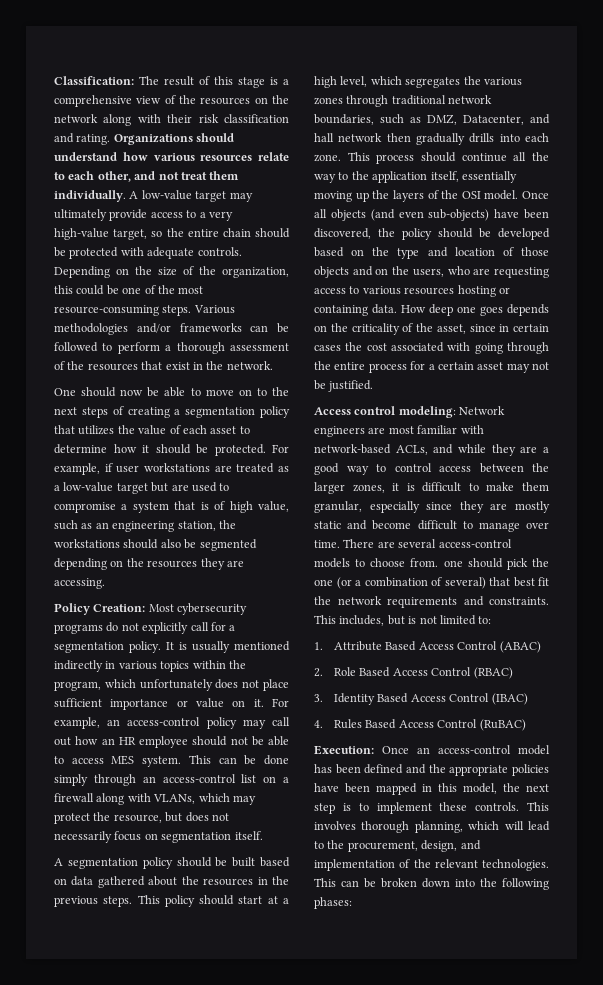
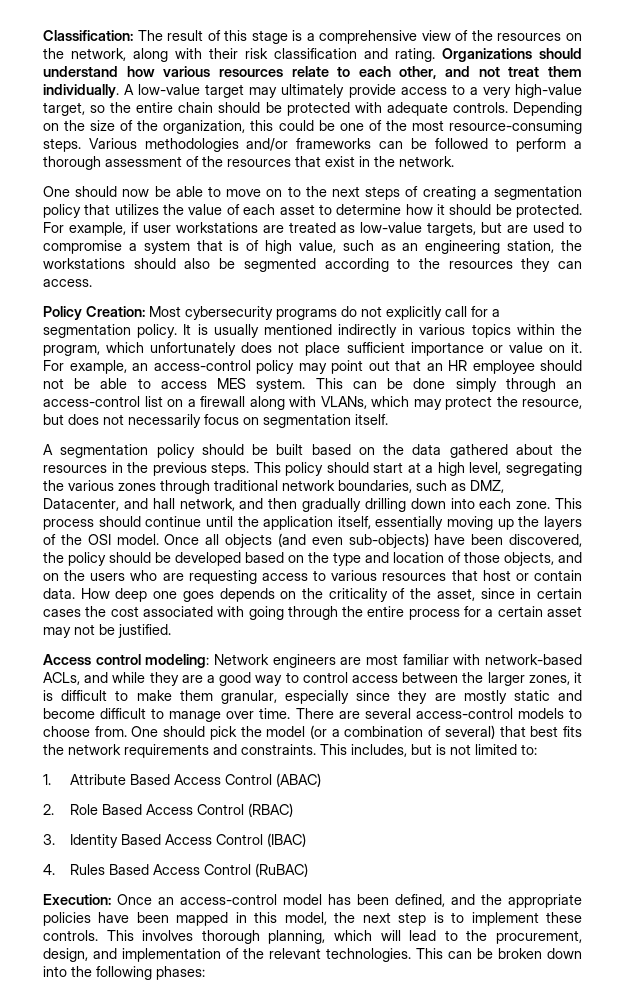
[54,114,98,123] network -> [71,48,126,61] network,
[54,482,148,494] a low-value target -> [360,222,477,236] low-value targets,
[54,558,124,570] depending on -> [324,258,411,272] according to
[226,560,244,567] [54,578,105,589] are accessing. -> [557,261,582,269] [43,279,92,287] can access.
[272,717,290,726] [54,736,99,746] call out how -> [331,360,421,374] point out that
(67, 881) none -> [383,444,404,455] the
[370,76,461,88] which segregates -> [506,462,582,476] segregating
[338,133,495,145] network then gradually drills -> [179,498,446,512] network, and then gradually drilling down
[513,152,549,161] [314,172,349,183] all the way to -> [205,516,233,527] until
[314,266,349,278] objects -> [504,552,554,566] objects,
[412,268,444,277] users, -> [90,573,126,581] users
[457,285,510,297] [314,305,368,316] hosting or containing -> [451,570,582,581] that host or contain
[443,560,463,567] one -> [131,726,159,737] One
[314,579,333,586] one -> [266,726,306,737] model
[538,577,549,586] fit -> [563,726,583,737] fits
[364,764,404,774] defined -> [395,894,445,907] defined,

